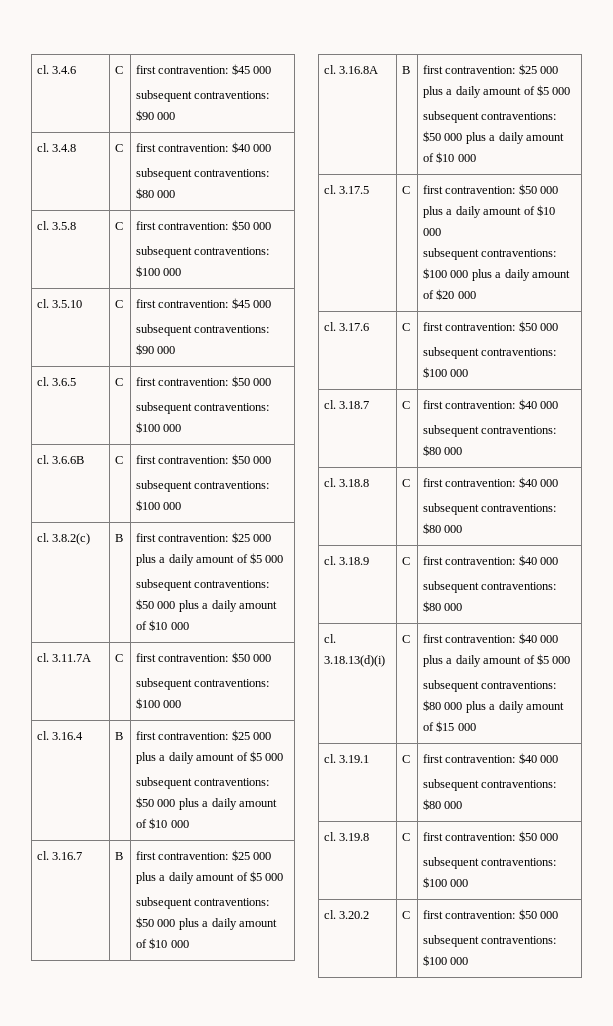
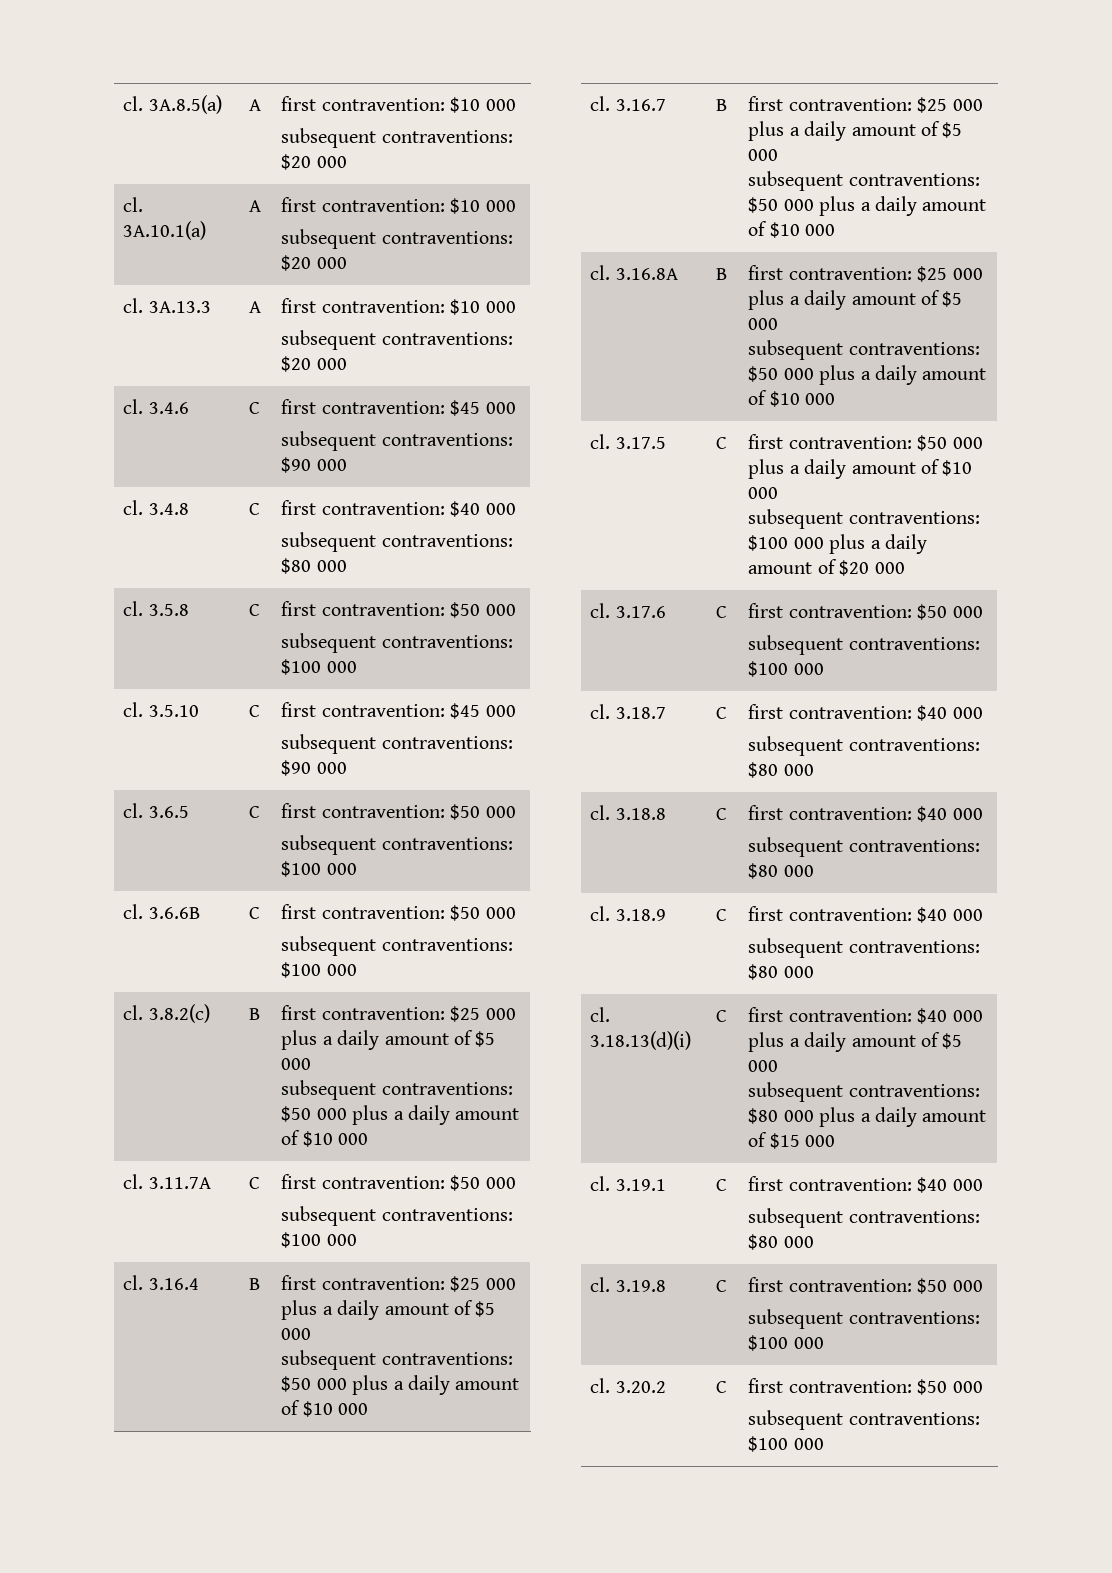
[37,65,50,74] cl. -> [123,95,222,114] [249,99,262,111] [281,96,516,113] [281,128,513,148] [281,154,347,170] [123,197,144,212] [123,221,207,240] [249,200,262,212] [281,197,516,214] [281,229,513,249] [281,255,347,271] [123,298,211,313] [249,301,262,313] [281,298,516,315] [281,330,513,350] [281,356,347,372] [123,399,144,414] cl. 3A.8.5(a) | A | first contravention: $10 000 // subsequent contraventions: $20 000 // cl. 3A.10.1(a) | A | first contravention: $10 000 // subsequent contraventions: $20 000 // cl. 3A.13.3 | A | first contravention: $10 000 // subsequent contraventions: $20 000 // cl.

